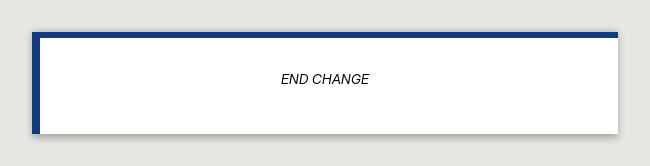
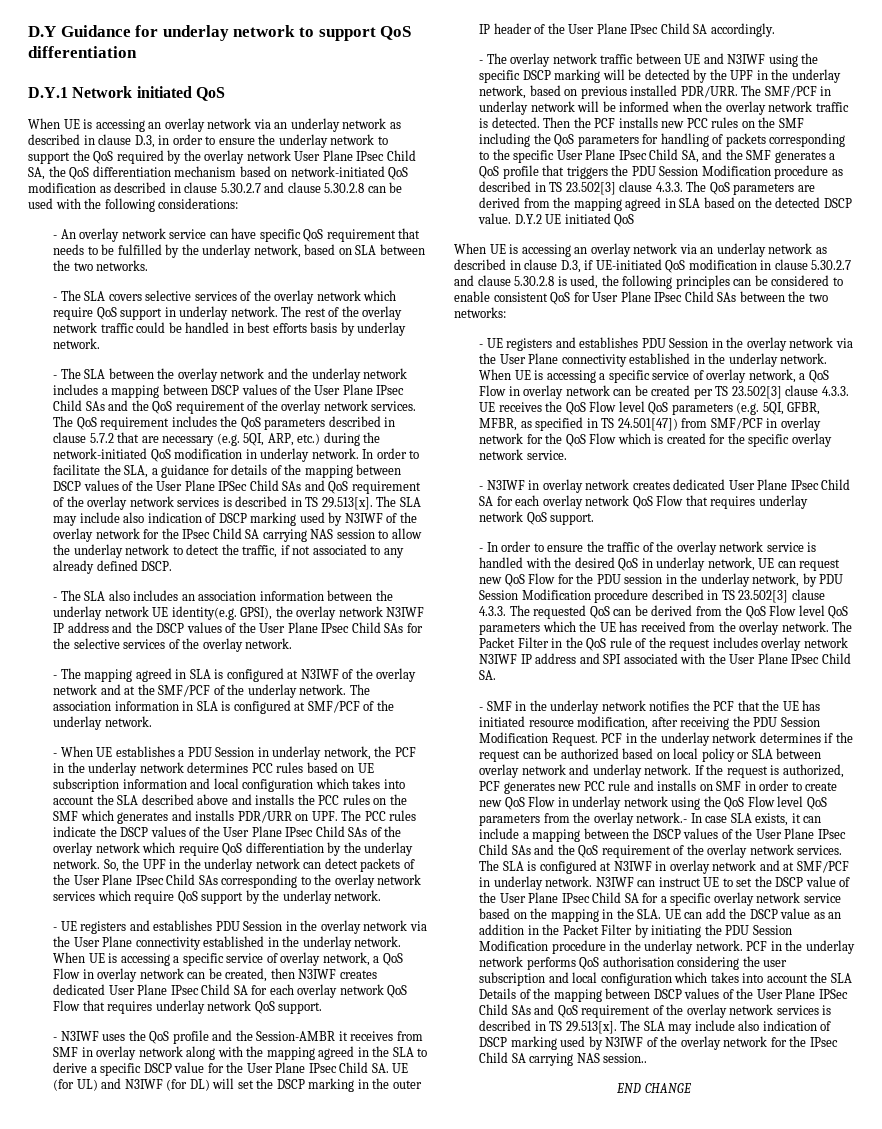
(281, 79) none -> [28,25,412,41] [28,46,137,58] [28,86,225,101] [28,118,401,132] [28,134,388,148] [28,150,416,164] [28,166,409,180] [28,182,403,193] [28,198,239,212] [53,228,421,242] [53,244,425,258] [53,260,149,271] [53,290,397,304] [53,306,403,320] [53,322,407,336] [53,338,101,349] [53,368,408,382] [53,384,405,398] [53,400,417,414] [53,416,396,430] [53,432,381,446] [53,448,420,462] [53,464,402,478] [53,480,421,494] [53,496,421,510] [53,512,417,526] [53,528,422,542] [53,544,404,558] [53,560,173,574] [53,590,393,601] [53,606,425,620] [53,622,423,633] [53,638,293,652] [53,668,417,682] [53,684,370,698] [53,700,394,714] [53,716,152,730] [53,746,416,760] [53,762,374,776] [53,778,405,792] [53,794,407,805] [53,810,417,824] [53,826,402,837] [53,842,414,856] [53,858,415,872] [53,874,422,888] [53,890,382,904] [53,920,427,934] [53,936,402,950] [53,952,403,966] [53,968,377,982] [53,984,408,998] [53,1000,323,1014] [53,1030,423,1044] [53,1046,428,1060] [53,1062,409,1076] [53,1078,422,1092] [479,23,775,37] [479,53,819,67] [479,69,841,83] [479,85,832,99] [479,101,849,115] [479,117,804,128] [479,133,846,147] [479,149,836,163] [479,165,843,179] [479,181,815,195] [479,197,852,211] [478,213,635,227] [454,243,827,257] [454,259,852,273] [454,275,843,289] [454,291,828,305] [454,307,506,318] [479,337,853,351] [479,353,828,367] [479,369,829,383] [479,385,849,399] [479,401,821,415] [479,417,821,431] [479,433,832,447] [479,449,567,460] [479,479,851,493] [479,495,808,509] [479,511,595,525] [479,541,817,555] [479,557,841,571] [479,573,844,587] [479,589,825,603] [479,605,849,619] [479,621,853,635] [479,637,848,651] [479,653,851,664] [479,670,497,680] [479,700,821,714] [479,716,820,730] [479,732,853,746] [479,748,822,762] [479,764,844,778] [479,780,838,794] [479,796,827,810] [479,812,822,826] [479,828,846,842] [479,844,843,858] [479,860,849,874] [479,876,851,890] [479,892,841,906] [479,908,842,922] [479,924,792,938] [479,940,855,954] [479,956,788,970] [479,972,852,986] [479,988,848,1002] [479,1004,832,1018] [479,1020,832,1034] [479,1036,838,1050] [479,1052,648,1066] D.Y Guidance for underlay network to support QoS differentiation // D.Y.1 Network initiated QoS // When UE is accessing an overlay network via an underlay network as described in clause D.3, in order to ensure the underlay network to support the QoS required by the overlay network User Plane IPsec Child SA, the QoS differentiation mechanism based on network-initiated QoS modification as described in clause 5.30.2.7 and clause 5.30.2.8 can be used with the following considerations: // - An overlay network service can have specific QoS requirement that needs to be fulfilled by the underlay network, based on SLA between the two networks. // - The SLA covers selective services of the overlay network which require QoS support in underlay network. The rest of the overlay network traffic could be handled in best efforts basis by underlay network. // - The SLA between the overlay network and the underlay network includes a mapping between DSCP values of the User Plane IPsec Child SAs and the QoS requirement of the overlay network services. The QoS requirement includes the QoS parameters described in clause 5.7.2 that are necessary (e.g. 5QI, ARP, etc.) during the network-initiated QoS modification in underlay network. In order to facilitate the SLA, a guidance for details of the mapping between DSCP values of the User Plane IPSec Child SAs and QoS requirement of the overlay network services is described in TS 29.513[x]. The SLA may include also indication of DSCP marking used by N3IWF of the overlay network for the IPsec Child SA carrying NAS session to allow the underlay network to detect the traffic, if not associated to any already defined DSCP. // - The SLA also includes an association information between the underlay network UE identity(e.g. GPSI), the overlay network N3IWF IP address and the DSCP values of the User Plane IPsec Child SAs for the selective services of the overlay network. // - The mapping agreed in SLA is configured at N3IWF of the overlay network and at the SMF/PCF of the underlay network. The association information in SLA is configured at SMF/PCF of the underlay network. // - When UE establishes a PDU Session in underlay network, the PCF in the underlay network determines PCC rules based on UE subscription information and local configuration which takes into account the SLA described above and installs the PCC rules on the SMF which generates and installs PDR/URR on UPF. The PCC rules indicate the DSCP values of the User Plane IPsec Child SAs of the overlay network which require QoS differentiation by the underlay network. So, the UPF in the underlay network can detect packets of the User Plane IPsec Child SAs corresponding to the overlay network services which require QoS support by the underlay network. // - UE registers and establishes PDU Session in the overlay network via the User Plane connectivity established in the underlay network. When UE is accessing a specific service of overlay network, a QoS Flow in overlay network can be created, then N3IWF creates dedicated User Plane IPsec Child SA for each overlay network QoS Flow that requires underlay network QoS support. // - N3IWF uses the QoS profile and the Session-AMBR it receives from SMF in overlay network along with the mapping agreed in the SLA to derive a specific DSCP value for the User Plane IPsec Child SA. UE (for UL) and N3IWF (for DL) will set the DSCP marking in the outer IP header of the User Plane IPsec Child SA accordingly. // - The overlay network traffic between UE and N3IWF using the specific DSCP marking will be detected by the UPF in the underlay network, based on previous installed PDR/URR. The SMF/PCF in underlay network will be informed when the overlay network traffic is detected. Then the PCF installs new PCC rules on the SMF including the QoS parameters for handling of packets corresponding to the specific User Plane IPsec Child SA, and the SMF generates a QoS profile that triggers the PDU Session Modification procedure as described in TS 23.502[3] clause 4.3.3. The QoS parameters are derived from the mapping agreed in SLA based on the detected DSCP value. D.Y.2 UE initiated QoS // When UE is accessing an overlay network via an underlay network as described in clause D.3, if UE-initiated QoS modification in clause 5.30.2.7 and clause 5.30.2.8 is used, the following principles can be considered to enable consistent QoS for User Plane IPsec Child SAs between the two networks: // - UE registers and establishes PDU Session in the overlay network via the User Plane connectivity established in the underlay network. When UE is accessing a specific service of overlay network, a QoS Flow in overlay network can be created per TS 23.502[3] clause 4.3.3. UE receives the QoS Flow level QoS parameters (e.g. 5QI, GFBR, MFBR, as specified in TS 24.501[47]) from SMF/PCF in overlay network for the QoS Flow which is created for the specific overlay network service. // - N3IWF in overlay network creates dedicated User Plane IPsec Child SA for each overlay network QoS Flow that requires underlay network QoS support. // - In order to ensure the traffic of the overlay network service is handled with the desired QoS in underlay network, UE can request new QoS Flow for the PDU session in the underlay network, by PDU Session Modification procedure described in TS 23.502[3] clause 4.3.3. The requested QoS can be derived from the QoS Flow level QoS parameters which the UE has received from the overlay network. The Packet Filter in the QoS rule of the request includes overlay network N3IWF IP address and SPI associated with the User Plane IPsec Child SA. // - SMF in the underlay network notifies the PCF that the UE has initiated resource modification, after receiving the PDU Session Modification Request. PCF in the underlay network determines if the request can be authorized based on local policy or SLA between overlay network and underlay network. If the request is authorized, PCF generates new PCC rule and installs on SMF in order to create new QoS Flow in underlay network using the QoS Flow level QoS parameters from the overlay network.- In case SLA exists, it can include a mapping between the DSCP values of the User Plane IPsec Child SAs and the QoS requirement of the overlay network services. The SLA is configured at N3IWF in overlay network and at SMF/PCF in underlay network. N3IWF can instruct UE to set the DSCP value of the User Plane IPsec Child SA for a specific overlay network service based on the mapping in the SLA. UE can add the DSCP value as an addition in the Packet Filter by initiating the PDU Session Modification procedure in the underlay network. PCF in the underlay network performs QoS authorisation considering the user subscription and local configuration which takes into account the SLA Details of the mapping between DSCP values of the User Plane IPSec Child SAs and QoS requirement of the overlay network services is described in TS 29.513[x]. The SLA may include also indication of DSCP marking used by N3IWF of the overlay network for the IPsec Child SA carrying NAS session.. //

